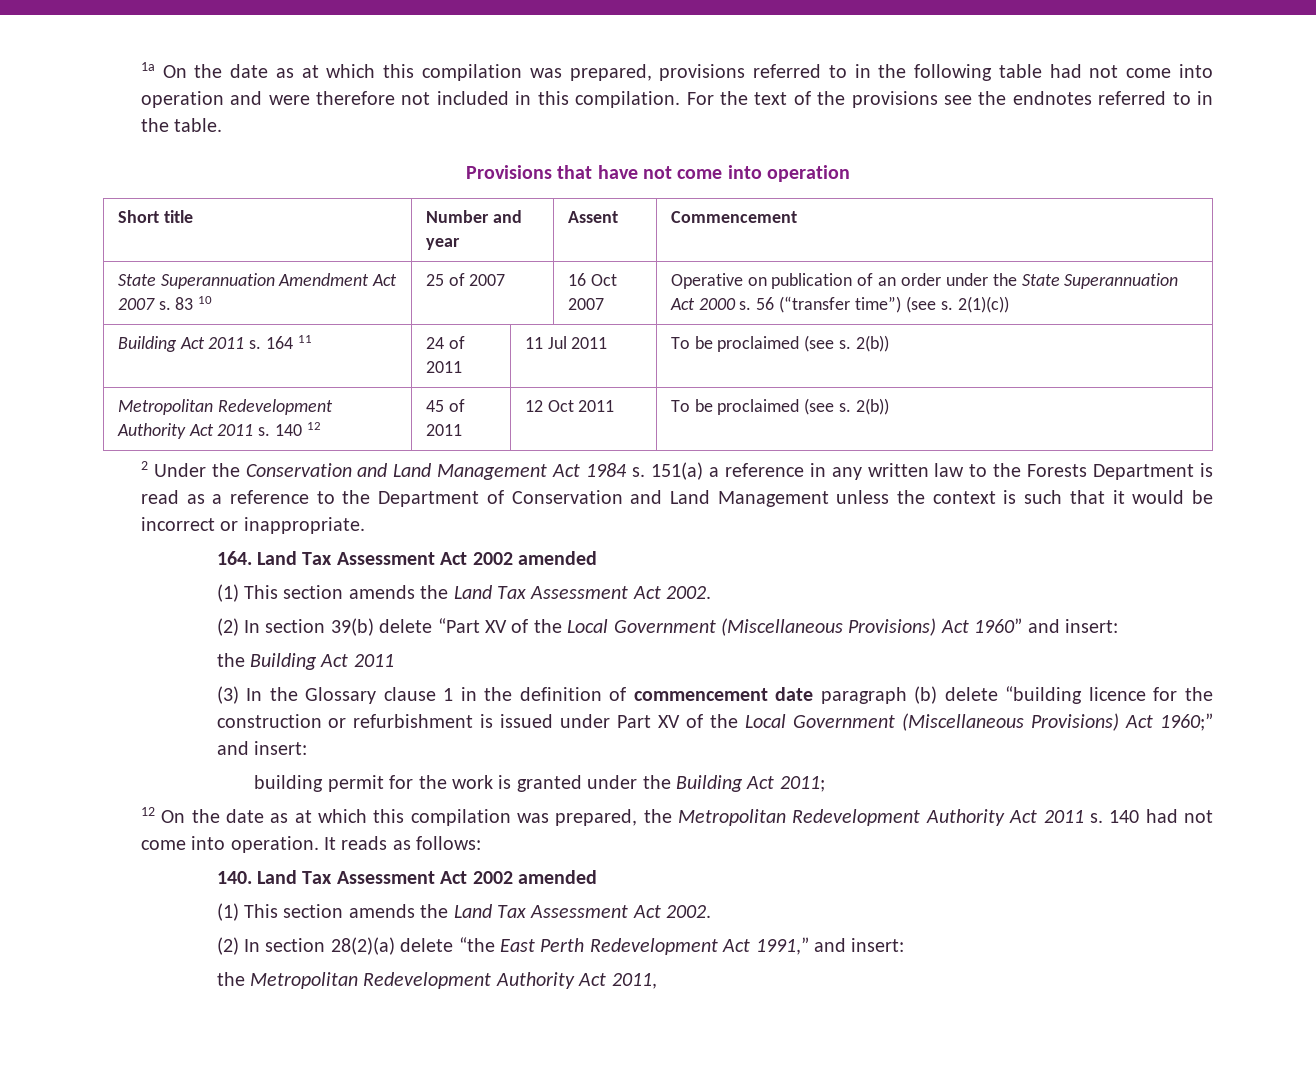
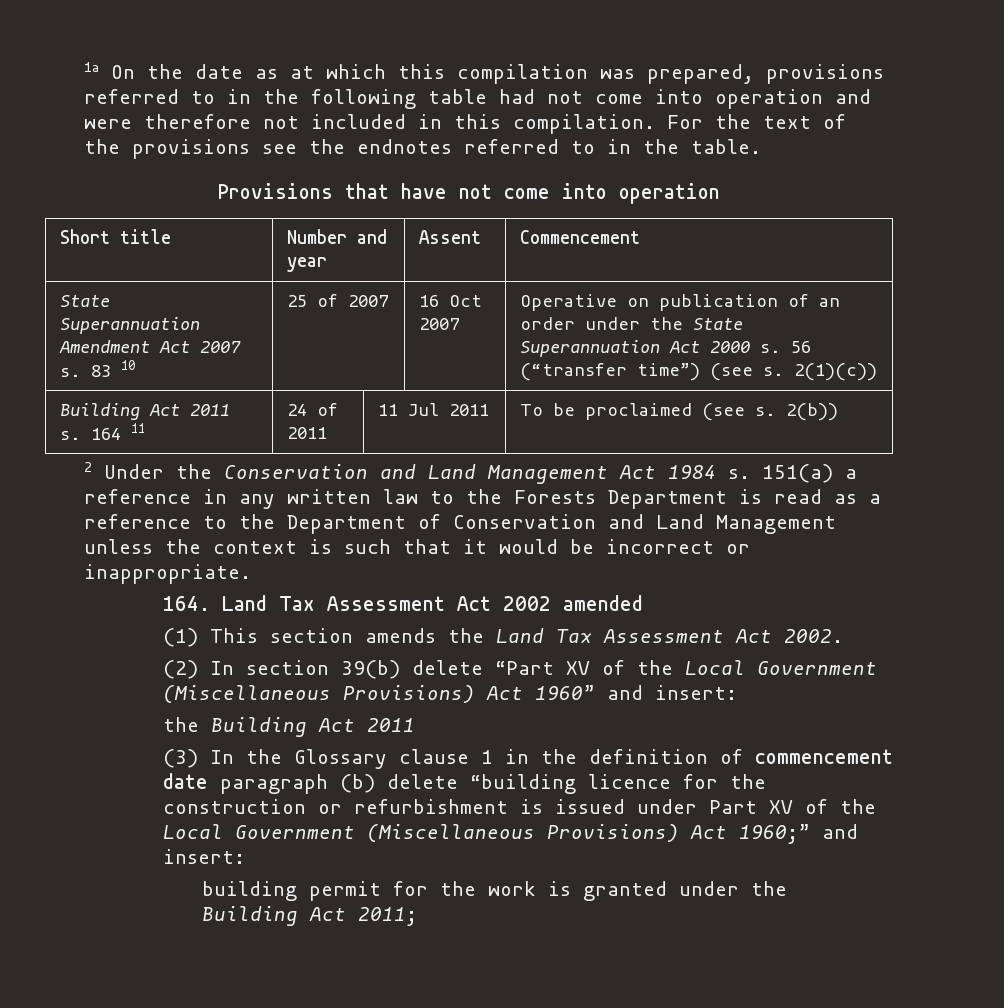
[117,399,333,415] [116,422,321,439] [425,399,465,412] [425,424,462,436] [524,400,615,412] [670,398,889,415] // Metropolitan Redevelopment Authority Act 2011 s. 140 12 | 45 of 2011 | 12 Oct 2011 | To be proclaimed (see s. 2(b)) -> (839, 412) none
[140,807,1213,826] [140,836,482,853] [216,870,597,884] [216,903,712,921] [216,937,905,955] [216,972,657,989] // 12 On the date as at which this compilation was prepared, the Metropolitan Redevelopment Authority Act 2011 s. 140 had not come into operation. It reads as follows: // 140. Land Tax Assessment Act 2002 amended // (1) This section amends the Land Tax Assessment Act 2002. // (2) In section 28(2)(a) delete “the East Perth Redevelopment Act 1991,” and insert: // the Metropolitan Redevelopment Authority Act 2011, -> (417, 916) none

